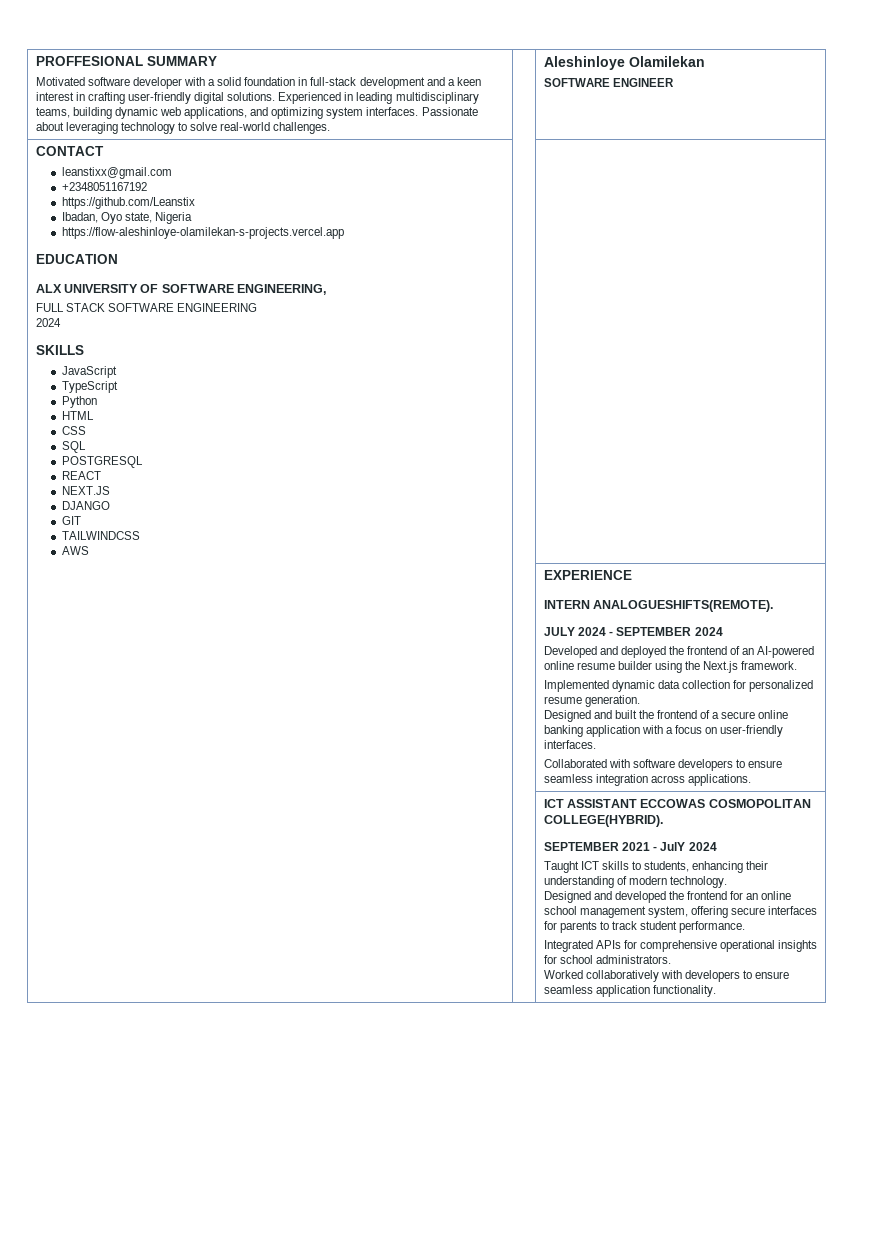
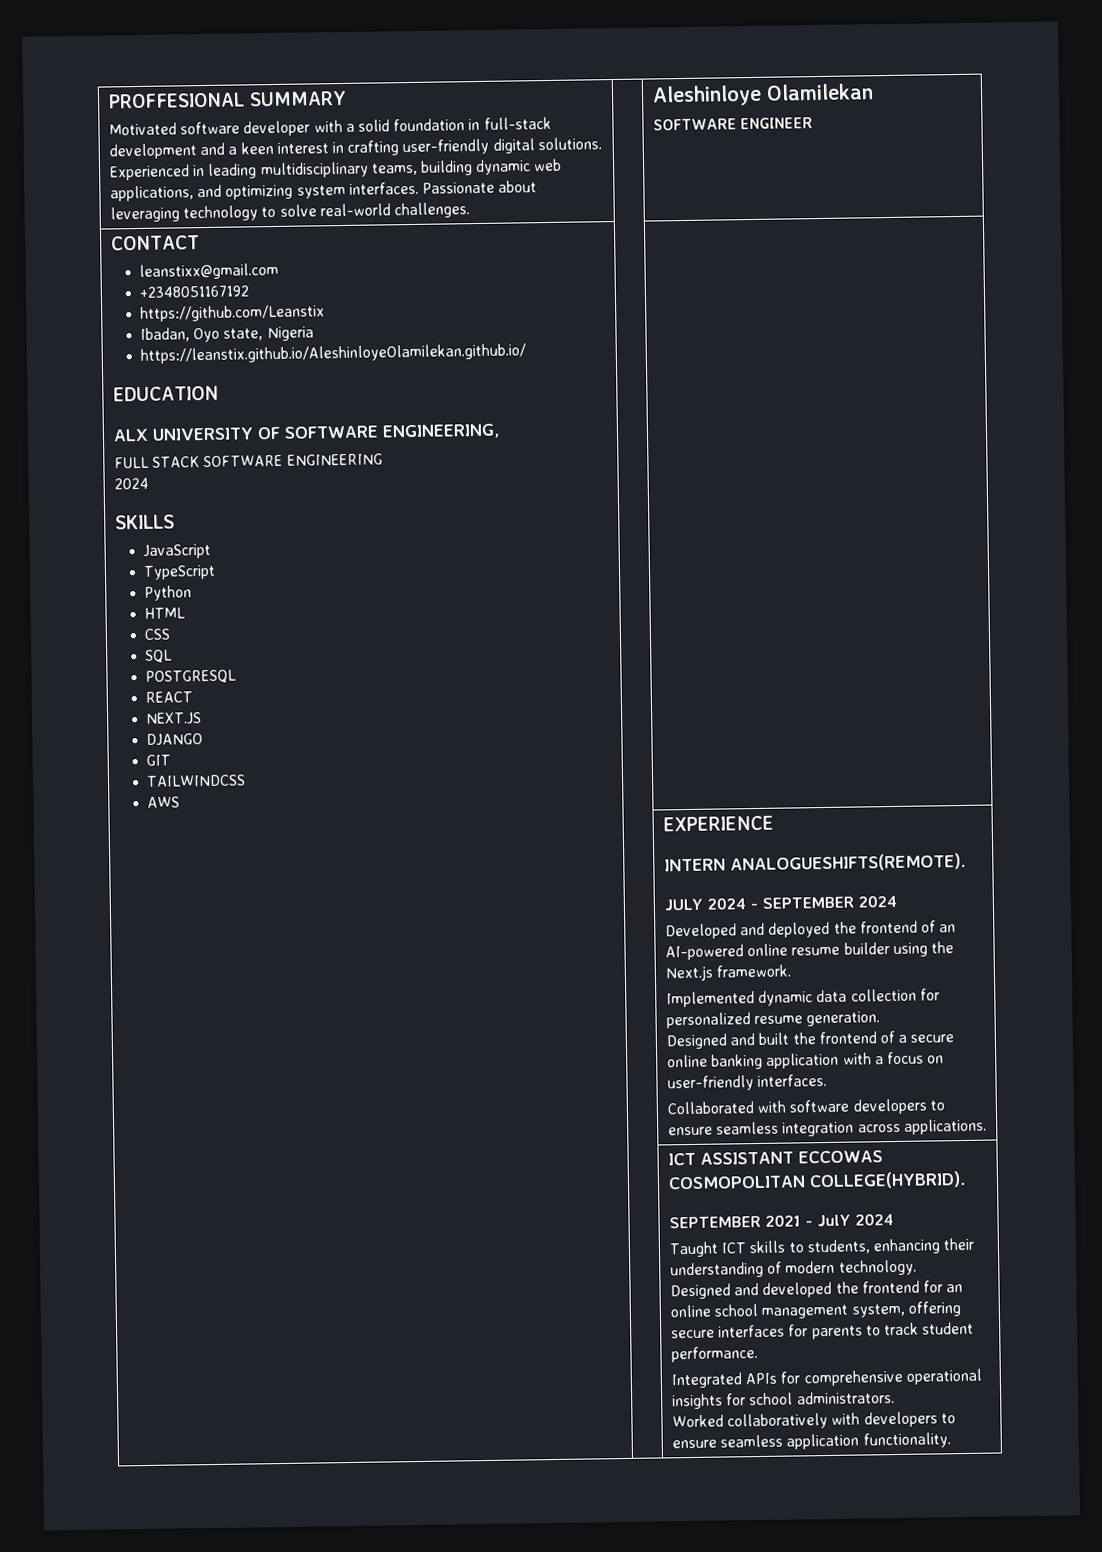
[61,227,344,239] https://flow-aleshinloye-olamilekan-s-projects.vercel.app -> [139,343,526,364] https://leanstix.github.io/AleshinloyeOlamilekan.github.io/

